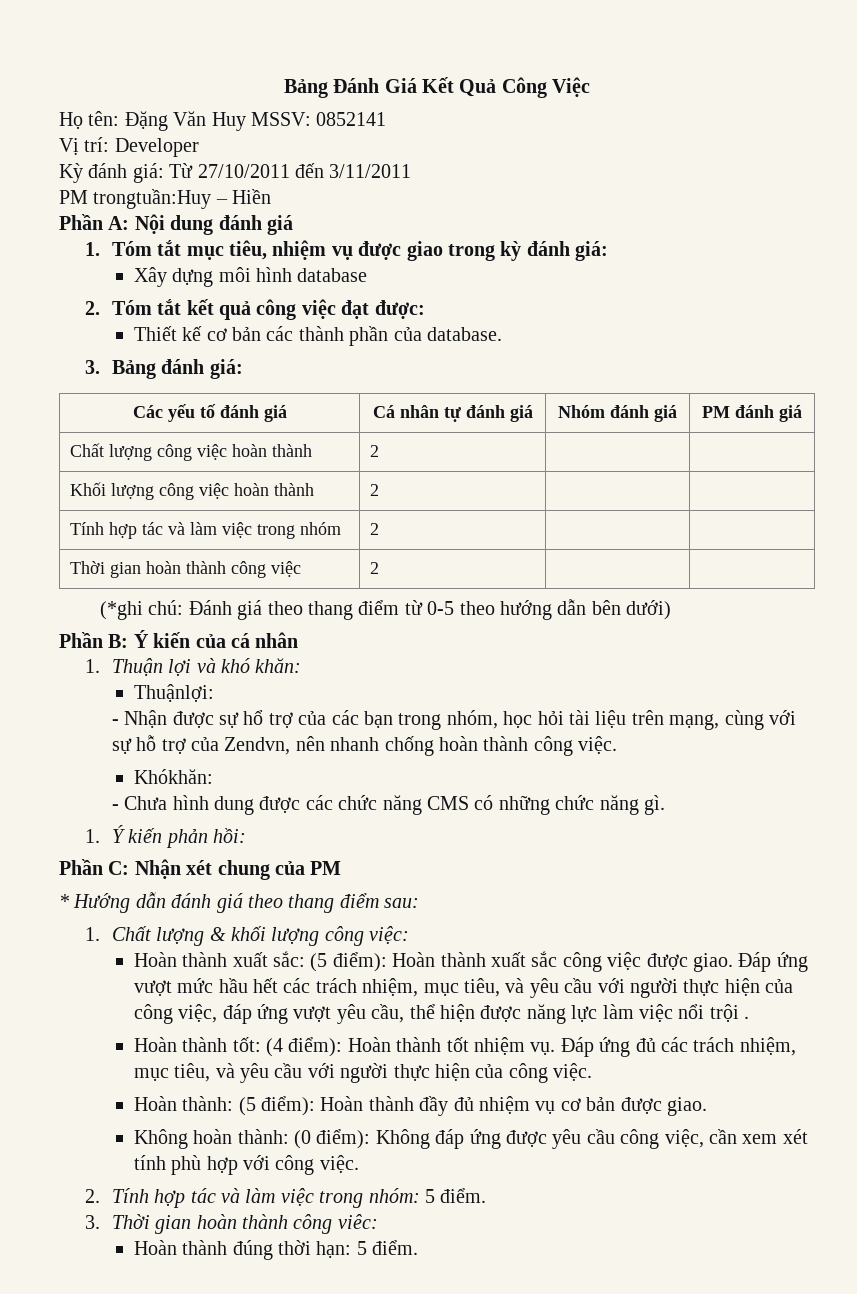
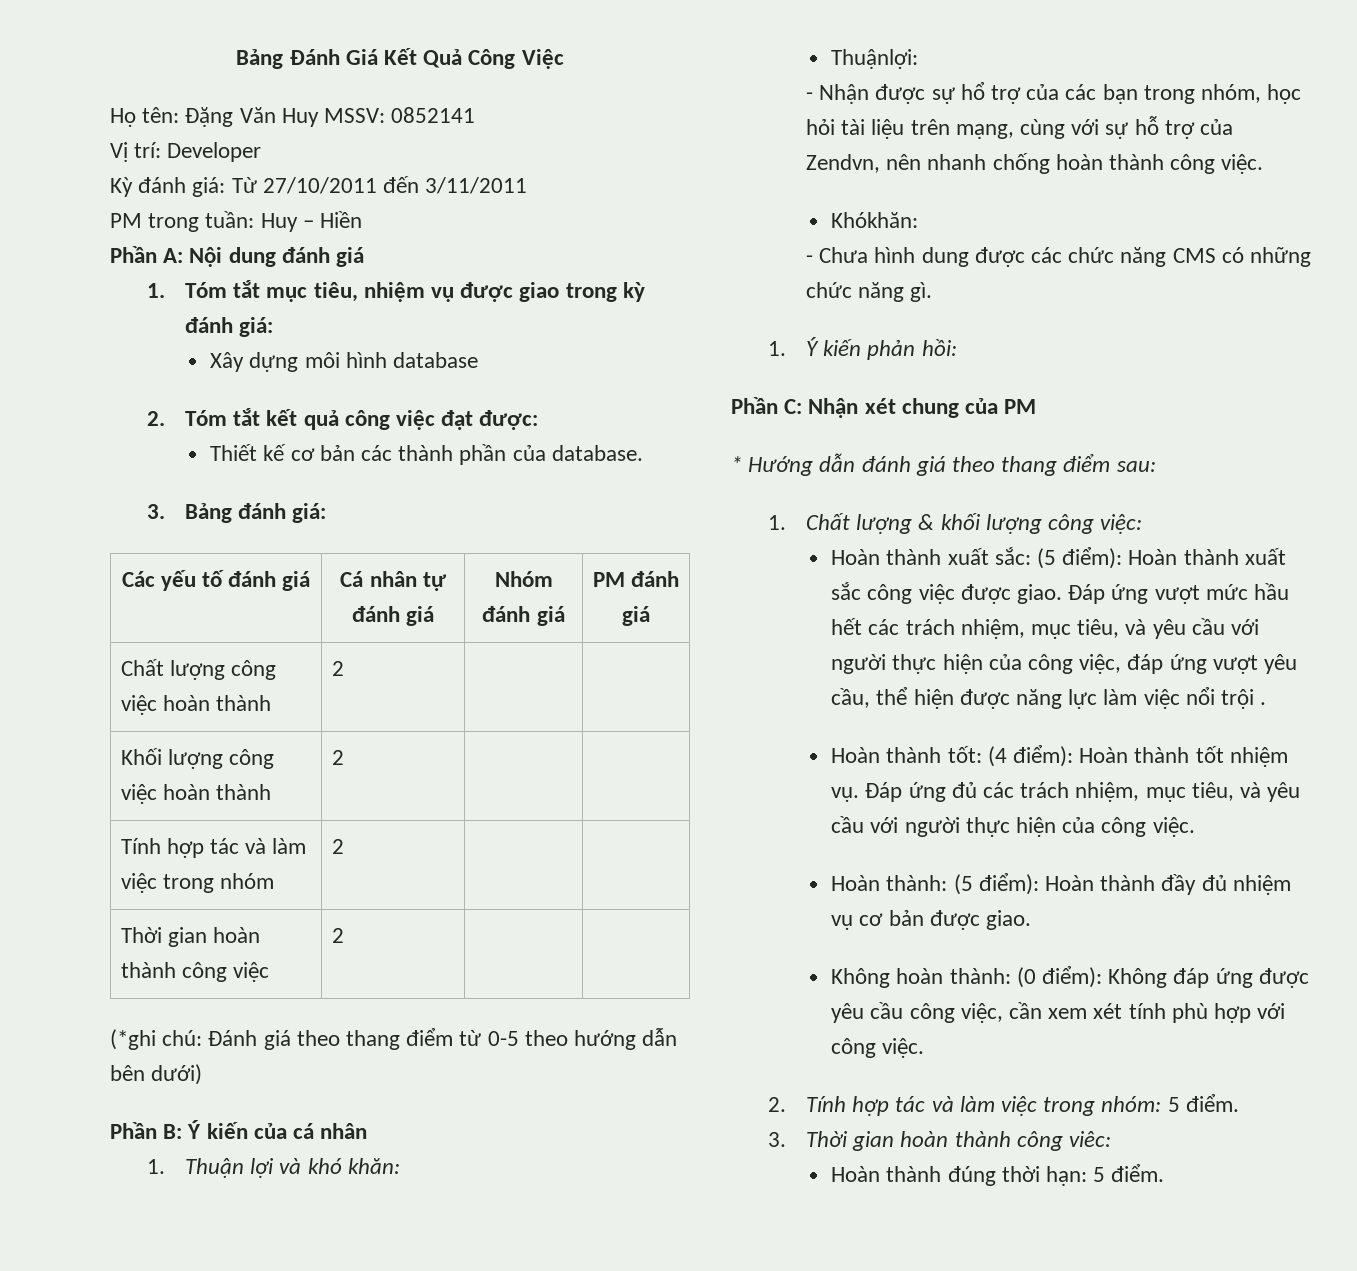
[93,189,212,209] trongtuần:Huy -> [148,211,298,232] trong tuần: Huy

